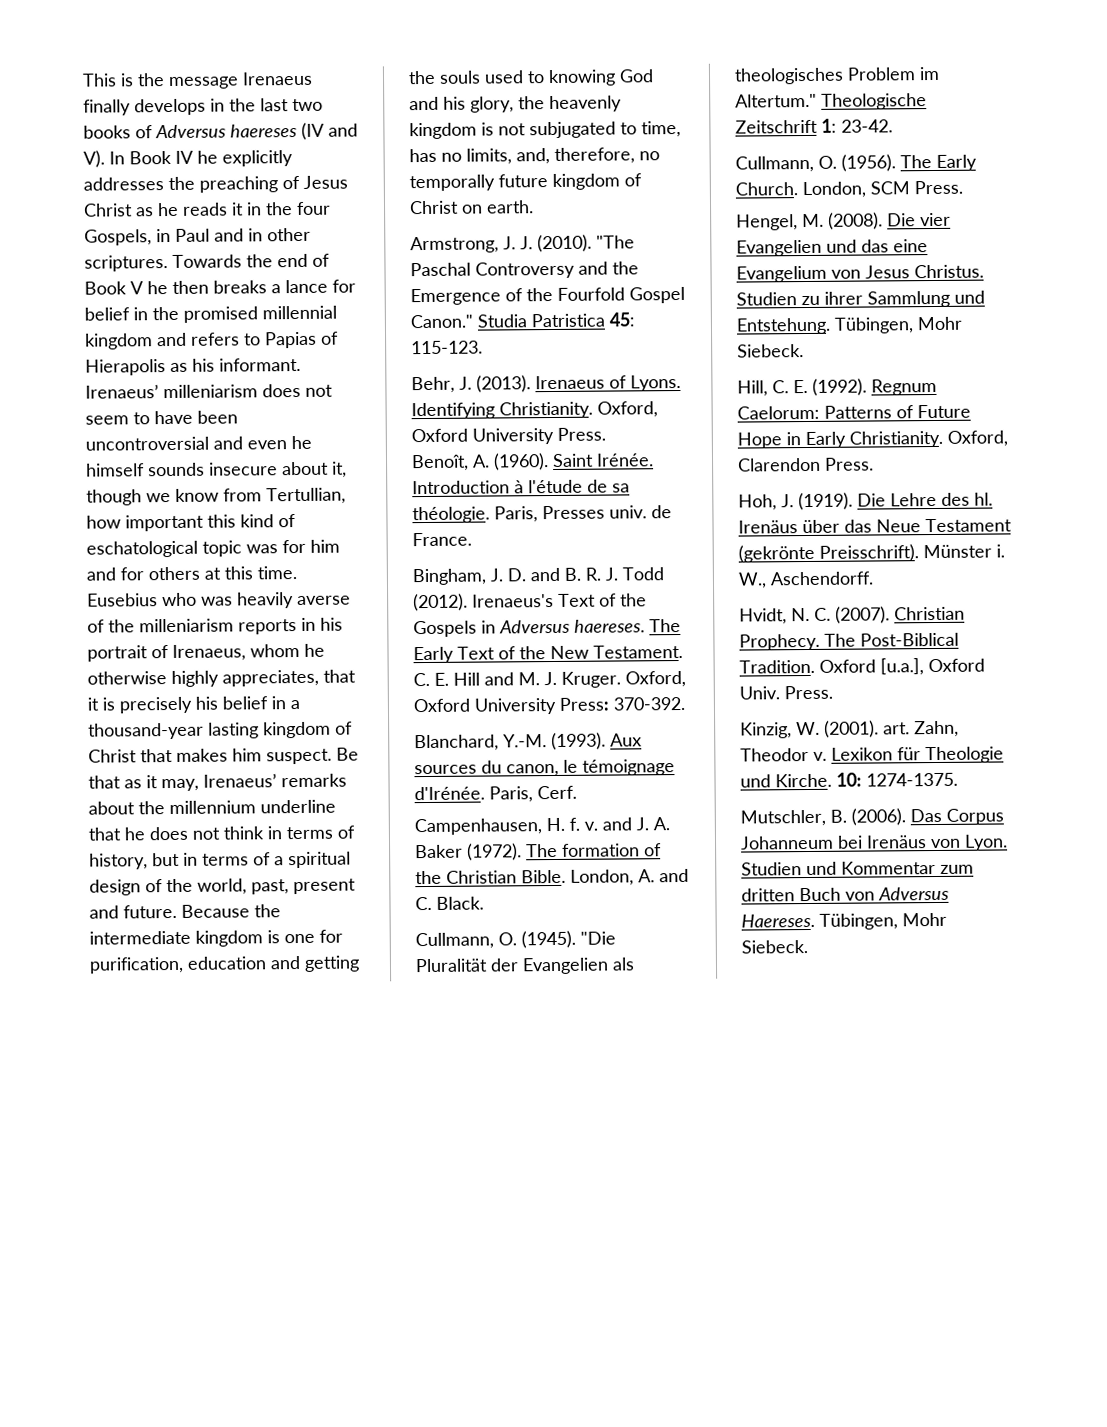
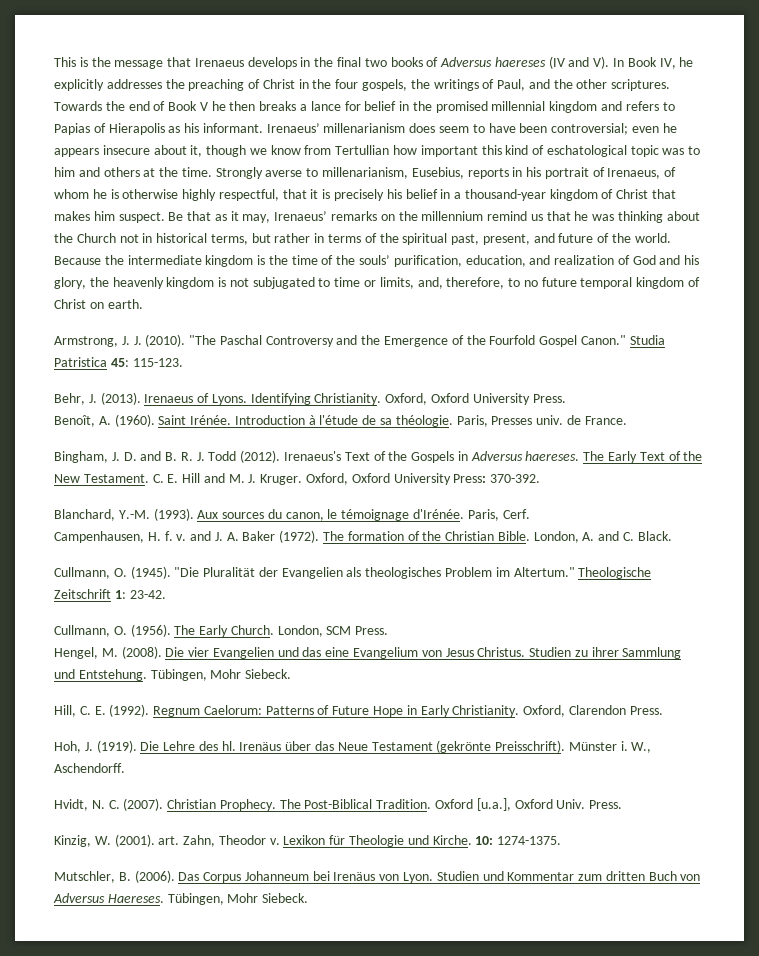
[242,71,313,86] [83,99,131,116] Irenaeus finally -> [167,57,244,67] that Irenaeus
[260,98,289,112] last -> [337,57,362,67] final
[175,150,194,164] IV -> [659,58,676,69] IV,
[303,175,348,189] [83,201,331,217] [84,228,263,246] Jesus Christ as he reads it in the four Gospels, in Paul and in -> [262,79,573,91] Christ in the four gospels, the writings of Paul, and the
[163,383,333,399] milleniarism does not -> [323,123,436,133] millenarianism does
[85,435,312,451] [86,462,205,477] uncontroversial and even he himself sounds -> [551,123,677,135] [54,148,99,157] controversial; even he appears
[266,487,346,505] Tertullian, -> [335,145,390,155] Tertullian
[282,539,306,554] for -> [688,146,701,155] to
[120,567,144,581] for -> (100, 172) none
[224,566,297,580] [87,592,351,609] [87,618,234,633] this time. Eusebius who was heavily averse of the milleniarism -> [159,167,464,179] the time. Strongly averse to millenarianism, Eusebius,
(246, 652) none -> [664,167,677,177] of
(325, 650) none -> [110,189,119,199] is
[222,669,319,687] appreciates, -> [218,189,279,201] respectful,
[208,722,259,739] lasting -> (546, 195) none
[88,799,336,815] [88,825,355,841] [89,851,351,870] [89,878,356,896] [89,904,177,919] about the millennium underline that he does not think in terms of history, but in terms of a spiritual design of the world, past, present and future. -> [380,211,700,223] [54,233,671,245] on the millennium remind us that he was thinking about the Church not in historical terms, but rather in terms of the spiritual past, present, and future of the world.
[284,929,343,944] [89,955,360,974] [408,69,616,87] one for purification, education and getting the souls used to knowing -> [268,255,630,267] the time of the souls’ purification, education, and realization of
[641,120,681,138] [409,147,660,165] [409,174,548,192] time, has no limits, and, therefore, no temporally future -> [334,277,633,289] time or limits, and, therefore, to no future temporal

